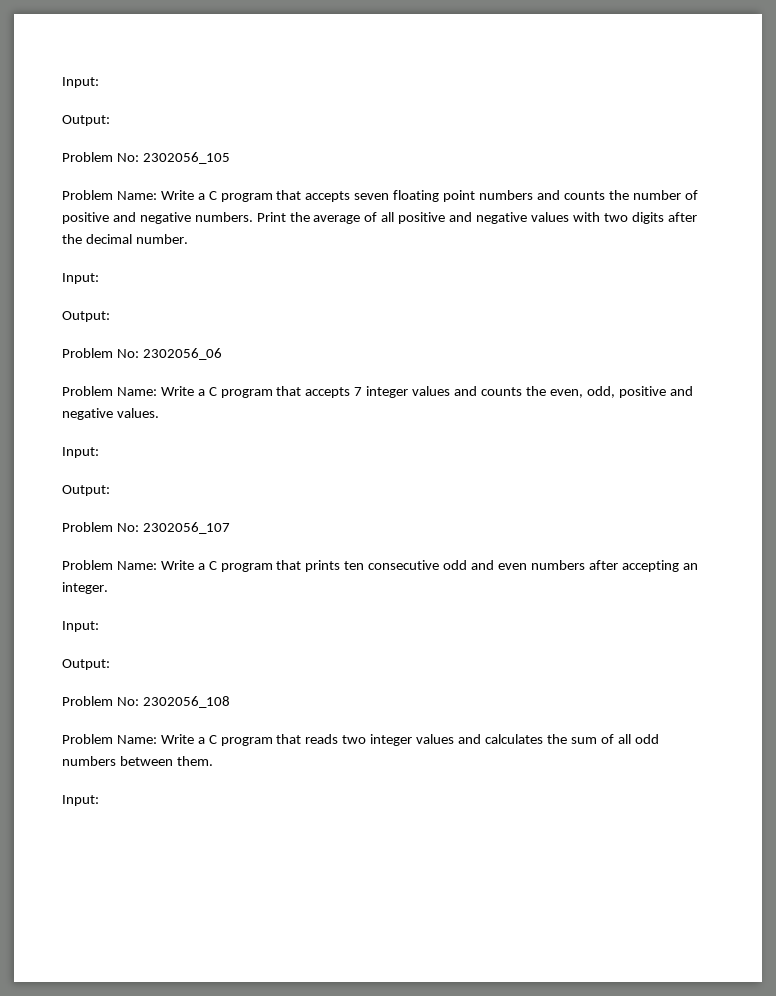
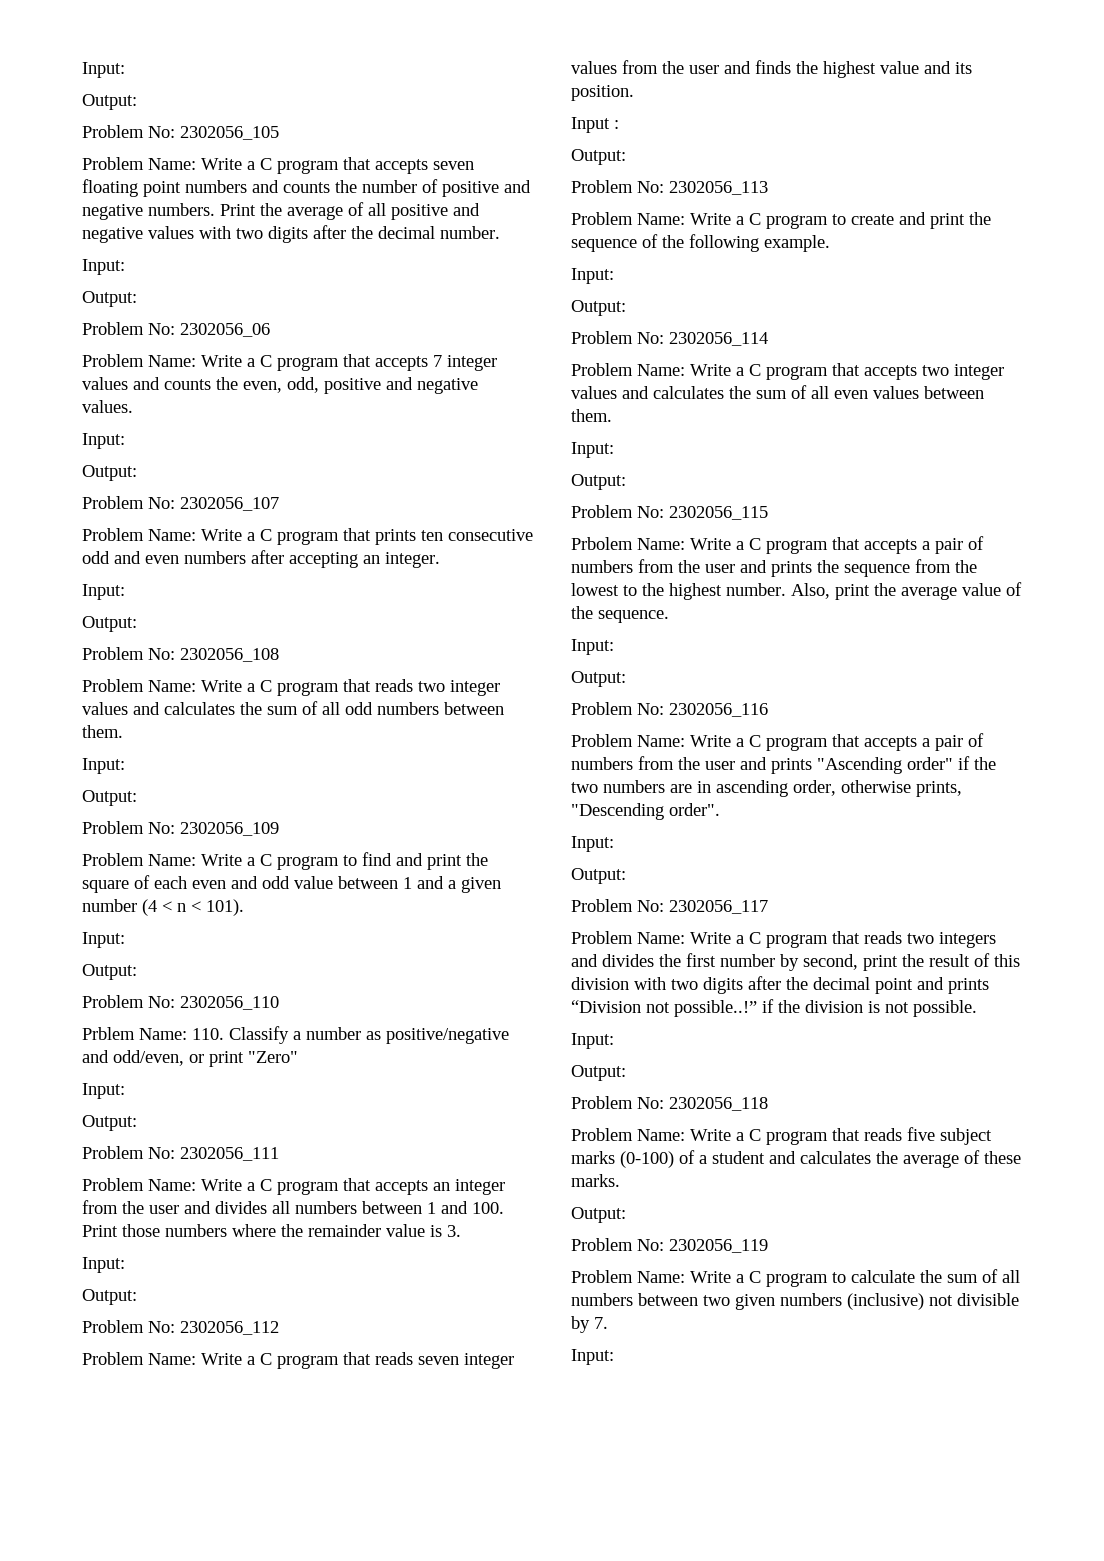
(99, 800) none -> [82,790,137,806] [82,821,279,836] [82,852,488,870] [82,875,501,893] [82,899,244,916] [82,932,125,948] [82,964,137,980] [82,995,279,1010] [82,1026,509,1044] [82,1050,298,1067] [82,1083,125,1099] [82,1115,137,1131] [82,1146,279,1161] [82,1178,505,1195] [82,1200,504,1214] [82,1224,461,1237] [82,1257,125,1273] [82,1289,137,1305] [82,1320,279,1335] [82,1352,514,1369] [571,60,972,78] [571,85,634,101] [571,117,619,133] [571,149,626,165] [571,180,768,195] [571,212,991,229] [571,234,830,252] [571,268,614,284] [571,300,626,316] [571,331,768,346] [571,363,1004,380] [571,385,984,399] [571,409,612,422] [571,442,614,458] [571,474,626,490] [571,505,768,520] [571,536,984,554] [571,559,977,577] [571,582,1022,600] [571,606,669,623] [571,639,614,655] [571,671,626,687] [571,702,768,717] [571,733,984,751] [571,756,996,774] [571,780,962,797] [571,803,720,820] [571,836,614,852] [571,868,626,884] [571,899,768,914] [571,931,996,948] [571,953,1020,971] [571,976,989,994] [571,999,977,1017] [571,1033,614,1049] [571,1065,626,1081] [571,1096,768,1111] [571,1127,992,1145] [571,1150,1021,1168] [571,1174,620,1187] [571,1207,626,1223] [571,1238,768,1253] [571,1269,1020,1287] [571,1293,1019,1310] [571,1316,608,1333] [571,1349,614,1365] // Output: // Problem No: 2302056_109 // Problem Name: Write a C program to find and print the square of each even and odd value between 1 and a given number (4 < n < 101). // Input: // Output: // Problem No: 2302056_110 // Prblem Name: 110. Classify a number as positive/negative and odd/even, or print "Zero" // Input: // Output: // Problem No: 2302056_111 // Problem Name: Write a C program that accepts an integer from the user and divides all numbers between 1 and 100. Print those numbers where the remainder value is 3. // Input: // Output: // Problem No: 2302056_112 // Problem Name: Write a C program that reads seven integer values from the user and finds the highest value and its position. // Input : // Output: // Problem No: 2302056_113 // Problem Name: Write a C program to create and print the sequence of the following example. // Input: // Output: // Problem No: 2302056_114 // Problem Name: Write a C program that accepts two integer values and calculates the sum of all even values between them. // Input: // Output: // Problem No: 2302056_115 // Prbolem Name: Write a C program that accepts a pair of numbers from the user and prints the sequence from the lowest to the highest number. Also, print the average value of the sequence. // Input: // Output: // Problem No: 2302056_116 // Problem Name: Write a C program that accepts a pair of numbers from the user and prints "Ascending order" if the two numbers are in ascending order, otherwise prints, "Descending order". // Input: // Output: // Problem No: 2302056_117 // Problem Name: Write a C program that reads two integers and divides the first number by second, print the result of this division with two digits after the decimal point and prints “Division not possible..!” if the division is not possible. // Input: // Output: // Problem No: 2302056_118 // Problem Name: Write a C program that reads five subject marks (0-100) of a student and calculates the average of these marks. // Output: // Problem No: 2302056_119 // Problem Name: Write a C program to calculate the sum of all numbers between two given numbers (inclusive) not divisible by 7. // Input:

